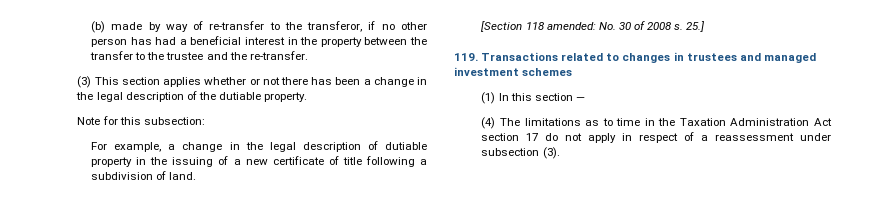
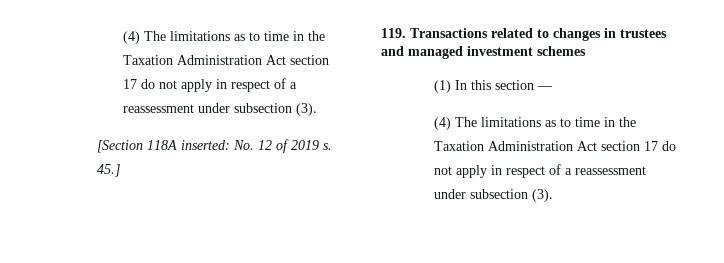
[91,21,427,33] [91,36,427,47] [90,51,308,60] [77,76,427,88] [76,91,308,102] [77,116,205,125] [91,141,427,152] [91,156,427,167] [91,171,197,180] [481,21,706,32] (b) made by way of re-transfer to the transferor, if no other person has had a beneficial interest in the property between the transfer to the trustee and the re-transfer. // (3) This section applies whether or not there has been a change in the legal description of the dutiable property. // Note for this subsection: // For example, a change in the legal description of dutiable property in the issuing of a new certificate of title following a subdivision of land. // [Section 118 amended: No. 30 of 2008 s. 25.] -> [122,31,325,44] [122,55,329,65] [122,78,297,92] [122,103,317,116] [96,139,332,153] [96,164,120,177] (4) The limitations as to time in the Taxation Administration Act section 17 do not apply in respect of a reassessment under subsection (3). // [Section 118A inserted: No. 12 of 2019 s. 45.]

